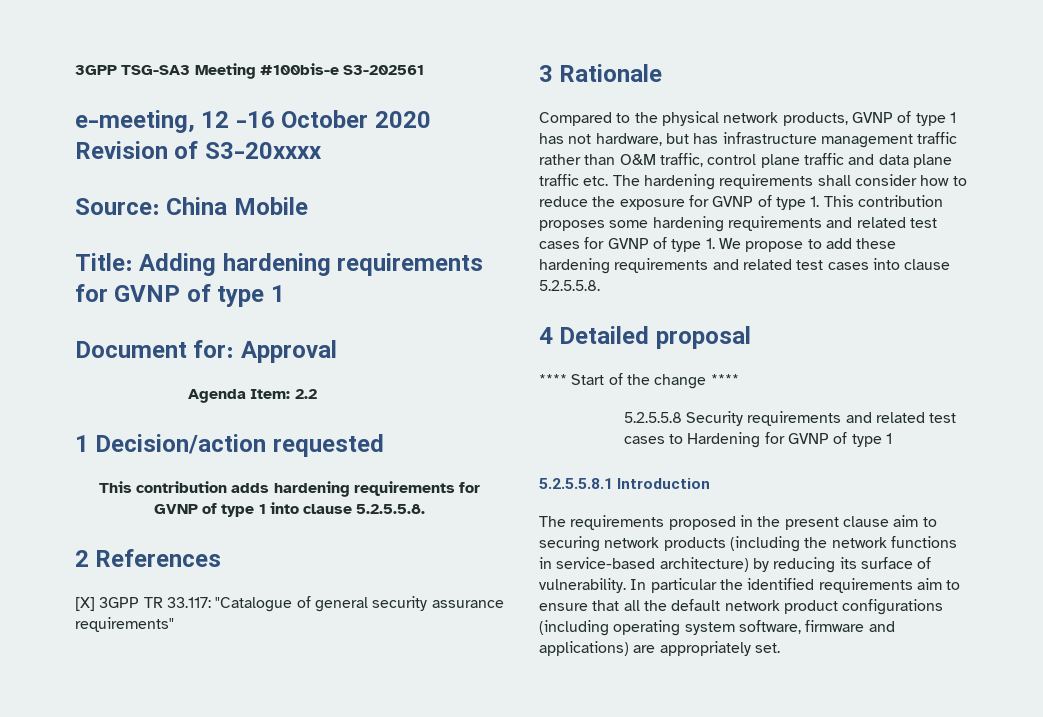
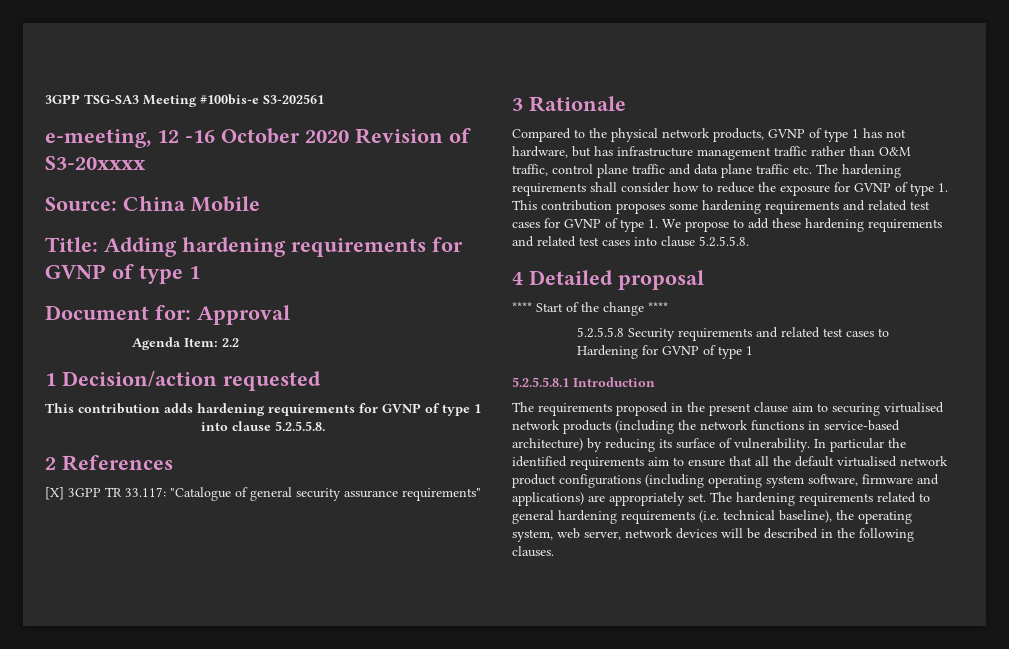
(600, 544) none -> [884,402,944,413] virtualised
(721, 605) none -> [837,456,897,467] virtualised
(780, 648) none -> [710,492,930,506] [512,510,912,524] [512,528,914,542] [512,546,554,557] The hardening requirements related to general hardening requirements (i.e. technical baseline), the operating system, web server, network devices will be described in the following clauses.

